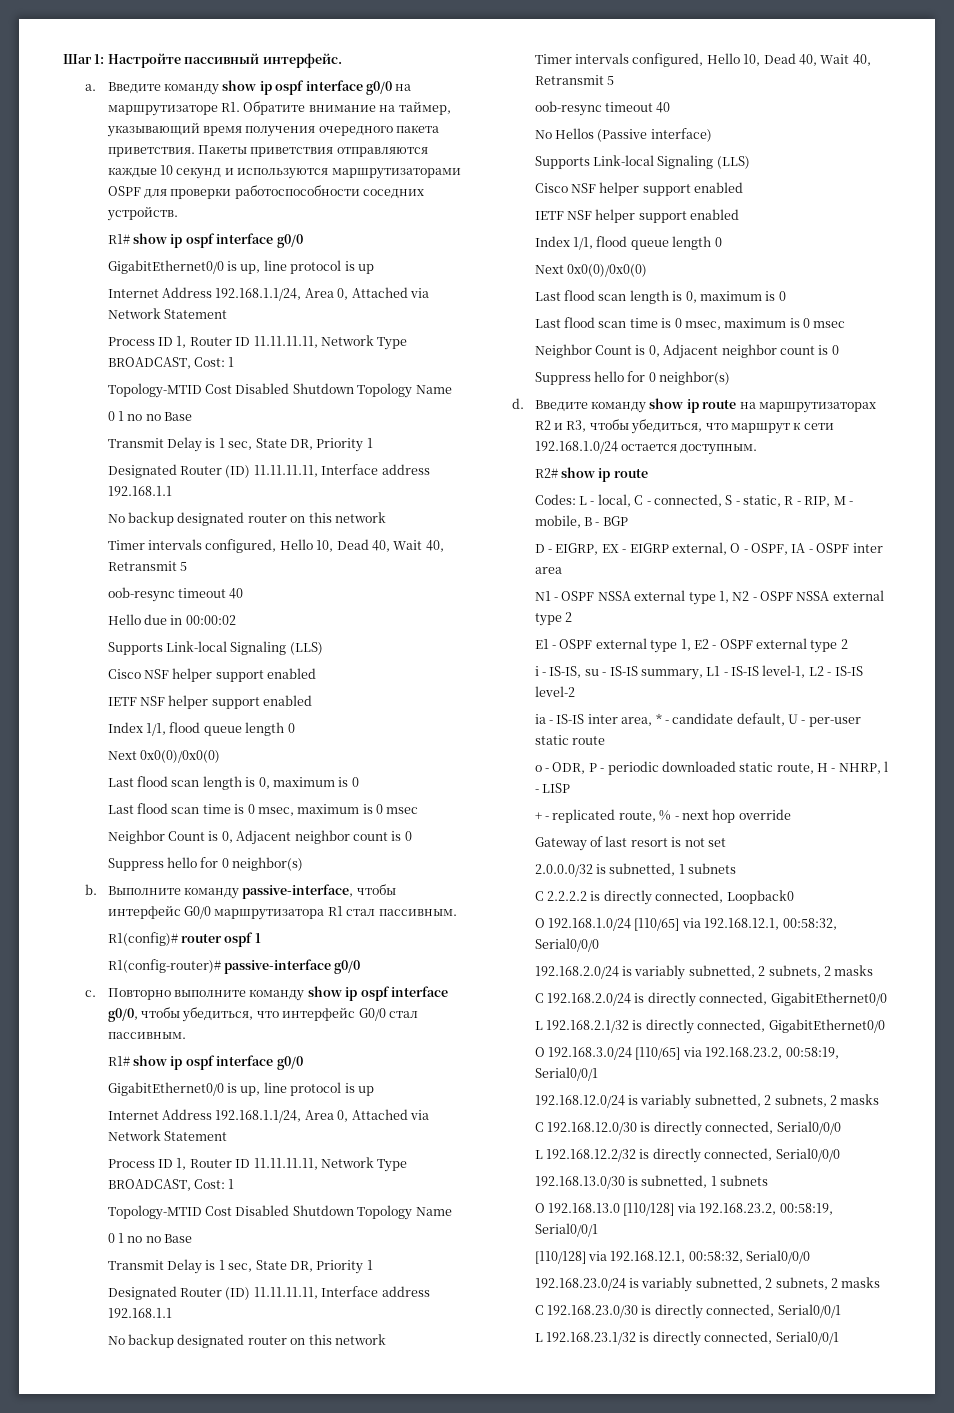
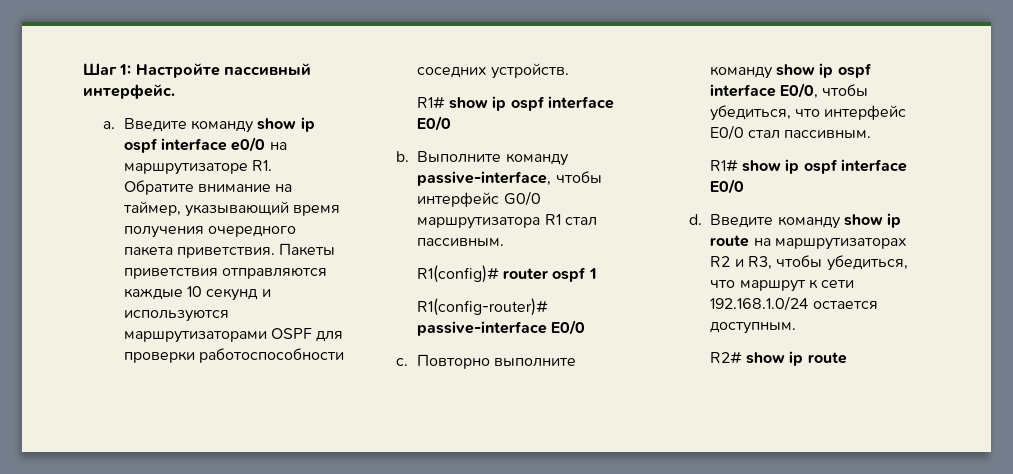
[365,81,392,95] g0/0 -> [231,137,266,152] e0/0
[276,234,303,248] [107,260,374,274] [107,287,429,301] [107,308,228,319] [107,335,408,350] [107,357,235,369] [107,383,452,398] [107,411,193,421] [107,437,373,452] [107,464,430,478] [107,486,172,496] [107,512,386,526] [107,539,444,553] [107,561,188,571] [107,587,244,602] [107,614,236,625] [107,641,323,655] [107,668,317,682] [107,695,313,709] [107,722,295,736] [107,750,221,763] [107,776,359,790] [107,803,419,816] [107,830,412,845] [107,857,304,871] g0/0 // GigabitEthernet0/0 is up, line protocol is up // Internet Address 192.168.1.1/24, Area 0, Attached via Network Statement // Process ID 1, Router ID 11.11.11.11, Network Type BROADCAST, Cost: 1 // Topology-MTID Cost Disabled Shutdown Topology Name // 0 1 no no Base // Transmit Delay is 1 sec, State DR, Priority 1 // Designated Router (ID) 11.11.11.11, Interface address 192.168.1.1 // No backup designated router on this network // Timer intervals configured, Hello 10, Dead 40, Wait 40, Retransmit 5 // oob-resync timeout 40 // Hello due in 00:00:02 // Supports Link-local Signaling (LLS) // Cisco NSF helper support enabled // IETF NSF helper support enabled // Index 1/1, flood queue length 0 // Next 0x0(0)/0x0(0) // Last flood scan length is 0, maximum is 0 // Last flood scan time is 0 msec, maximum is 0 msec // Neighbor Count is 0, Adjacent neighbor count is 0 // Suppress hello for 0 neighbor(s) -> [416,116,451,131] E0/0
[334,960,361,974] g0/0 -> [550,320,585,335] E0/0
[107,1008,138,1022] g0/0, -> [779,83,818,99] E0/0,
[358,1008,386,1021] G0/0 -> [709,125,744,140] E0/0
[276,1056,303,1070] [107,1082,374,1096] [107,1109,429,1123] [107,1130,228,1141] [107,1157,408,1172] [107,1179,235,1191] [107,1205,452,1220] [107,1233,193,1243] [107,1259,373,1274] [107,1286,430,1300] [107,1308,172,1318] [107,1334,386,1348] [534,53,871,67] [534,75,615,85] [534,101,671,116] [534,128,712,142] [534,155,750,169] [534,182,744,196] [534,209,740,223] [534,236,722,250] [534,264,648,277] [534,290,786,304] [534,317,846,330] [534,344,839,359] [534,371,731,385] g0/0 // GigabitEthernet0/0 is up, line protocol is up // Internet Address 192.168.1.1/24, Area 0, Attached via Network Statement // Process ID 1, Router ID 11.11.11.11, Network Type BROADCAST, Cost: 1 // Topology-MTID Cost Disabled Shutdown Topology Name // 0 1 no no Base // Transmit Delay is 1 sec, State DR, Priority 1 // Designated Router (ID) 11.11.11.11, Interface address 192.168.1.1 // No backup designated router on this network // Timer intervals configured, Hello 10, Dead 40, Wait 40, Retransmit 5 // oob-resync timeout 40 // No Hellos (Passive interface) // Supports Link-local Signaling (LLS) // Cisco NSF helper support enabled // IETF NSF helper support enabled // Index 1/1, flood queue length 0 // Next 0x0(0)/0x0(0) // Last flood scan length is 0, maximum is 0 // Last flood scan time is 0 msec, maximum is 0 msec // Neighbor Count is 0, Adjacent neighbor count is 0 // Suppress hello for 0 neighbor(s) -> [709,179,744,194] E0/0
[534,494,853,507] [534,515,628,528] [534,542,883,555] [534,567,562,574] [534,590,884,605] [534,612,573,626] [534,638,848,653] [534,665,863,680] [534,686,575,697] [534,713,861,727] [534,735,606,745] [534,761,889,775] [534,783,571,793] [534,809,791,823] [534,836,726,851] [534,863,737,877] [534,890,794,905] [534,918,837,931] [534,938,599,952] [534,965,874,980] [534,992,887,1007] [534,1019,885,1034] [534,1047,839,1060] [534,1067,598,1081] [534,1094,880,1109] [534,1121,841,1136] [534,1148,840,1163] [534,1175,769,1189] [534,1203,833,1216] [534,1223,598,1237] [534,1250,811,1264] [534,1277,881,1292] [534,1304,841,1319] [534,1331,839,1346] // Codes: L - local, C - connected, S - static, R - RIP, M - mobile, B - BGP // D - EIGRP, EX - EIGRP external, O - OSPF, IA - OSPF inter area // N1 - OSPF NSSA external type 1, N2 - OSPF NSSA external type 2 // E1 - OSPF external type 1, E2 - OSPF external type 2 // i - IS-IS, su - IS-IS summary, L1 - IS-IS level-1, L2 - IS-IS level-2 // ia - IS-IS inter area, * - candidate default, U - per-user static route // o - ODR, P - periodic downloaded static route, H - NHRP, l - LISP // + - replicated route, % - next hop override // Gateway of last resort is not set // 2.0.0.0/32 is subnetted, 1 subnets // C 2.2.2.2 is directly connected, Loopback0 // O 192.168.1.0/24 [110/65] via 192.168.12.1, 00:58:32, Serial0/0/0 // 192.168.2.0/24 is variably subnetted, 2 subnets, 2 masks // C 192.168.2.0/24 is directly connected, GigabitEthernet0/0 // L 192.168.2.1/32 is directly connected, GigabitEthernet0/0 // O 192.168.3.0/24 [110/65] via 192.168.23.2, 00:58:19, Serial0/0/1 // 192.168.12.0/24 is variably subnetted, 2 subnets, 2 masks // C 192.168.12.0/30 is directly connected, Serial0/0/0 // L 192.168.12.2/32 is directly connected, Serial0/0/0 // 192.168.13.0/30 is subnetted, 1 subnets // O 192.168.13.0 [110/128] via 192.168.23.2, 00:58:19, Serial0/0/1 // [110/128] via 192.168.12.1, 00:58:32, Serial0/0/0 // 192.168.23.0/24 is variably subnetted, 2 subnets, 2 masks // C 192.168.23.0/30 is directly connected, Serial0/0/1 // L 192.168.23.1/32 is directly connected, Serial0/0/1 -> (847, 358) none

